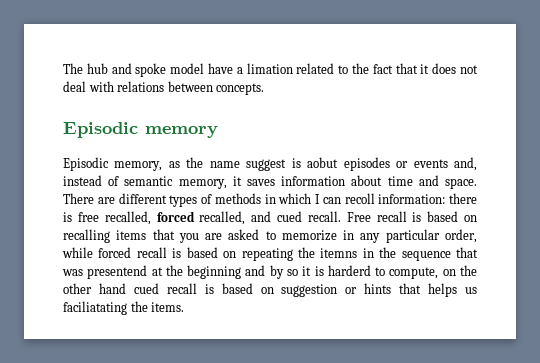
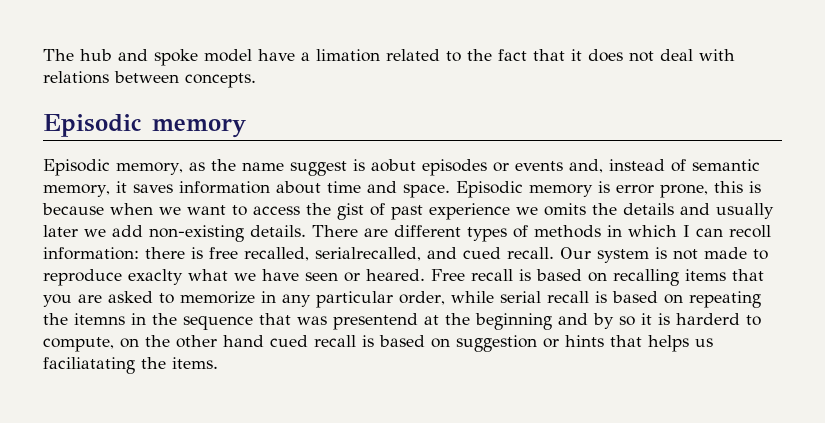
(477, 183) none -> [455,181,761,198] [42,203,774,220] [43,225,306,242] Episodic memory is error prone, this is because when we want to access the gist of past experience we omits the details and usually later we add non-existing details.
[156,211,246,225] forced recalled, -> [315,247,421,261] serialrecalled,
(341, 216) none -> [560,247,768,263] [43,269,425,286] Our system is not made to reproduce exaclty what we have seen or heared.
[98,247,132,258] forced -> [500,291,541,303] serial

